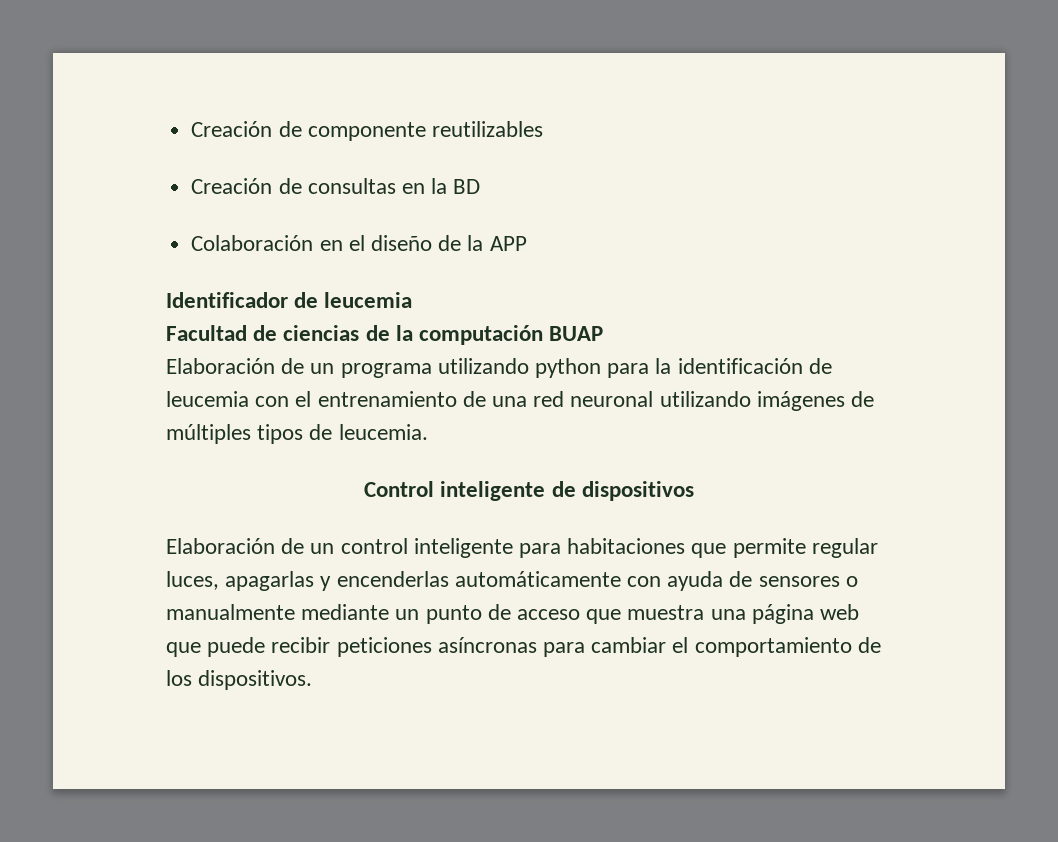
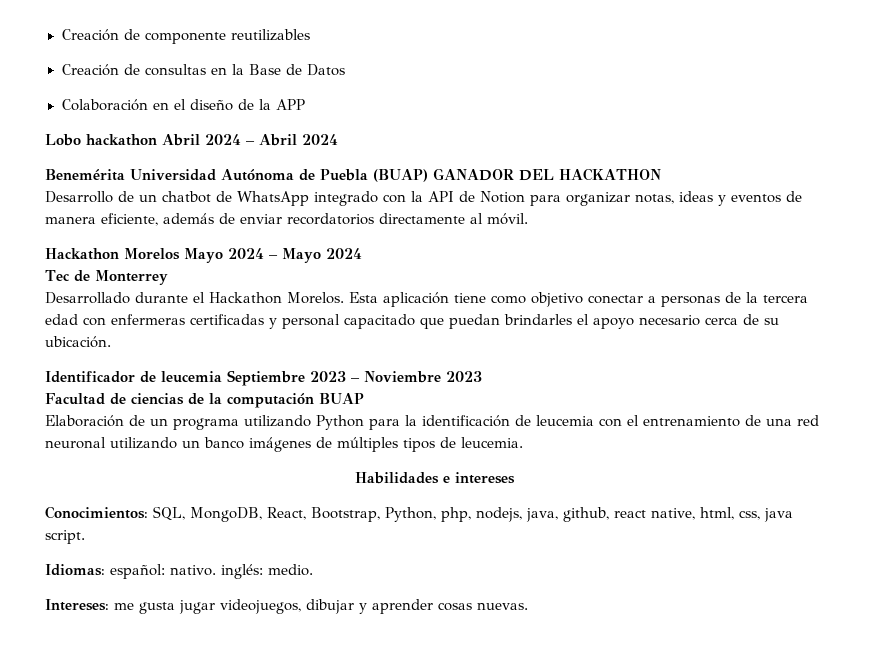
[453,179,481,194] BD -> [248,64,345,76] Base de Datos
[166,292,413,308] Identificador de leucemia -> [45,134,338,146] [45,168,661,182] [45,191,802,206] [45,213,528,226] [45,248,362,263] [45,270,168,285] [45,292,808,307] [45,314,779,329] [45,336,111,348] [45,370,482,386] Lobo hackathon Abril 2024 – Abril 2024 // Benemérita Universidad Autónoma de Puebla (BUAP) GANADOR DEL HACKATHON // Desarrollo de un chatbot de WhatsApp integrado con la API de Notion para organizar notas, ideas y eventos de manera eficiente, además de enviar recordatorios directamente al móvil. // Hackathon Morelos Mayo 2024 – Mayo 2024 // Tec de Monterrey // Desarrollado durante el Hackathon Morelos. Esta aplicación tiene como objetivo conectar a personas de la tercera edad con enfermeras certificadas y personal capacitado que puedan brindarles el apoyo necesario cerca de su ubicación. // Identificador de leucemia Septiembre 2023 – Noviembre 2023
[535,358,602,378] python -> [316,415,364,430] Python
(751, 399) none -> [182,437,244,449] un banco
[364,481,694,501] [166,538,878,558] [166,571,858,591] [166,604,860,624] [166,637,881,657] [166,670,313,690] Control inteligente de dispositivos // Elaboración de un control inteligente para habitaciones que permite regular luces, apagarlas y encenderlas automáticamente con ayuda de sensores o manualmente mediante un punto de acceso que muestra una página web que puede recibir peticiones asíncronas para cambiar el comportamiento de los dispositivos. -> [355,472,515,484] [45,506,793,522] [45,530,85,544] [45,564,313,579] [45,599,528,614] Habilidades e intereses // Conocimientos: SQL, MongoDB, React, Bootstrap, Python, php, nodejs, java, github, react native, html, css, java script. // Idiomas: español: nativo. inglés: medio. // Intereses: me gusta jugar videojuegos, dibujar y aprender cosas nuevas.

